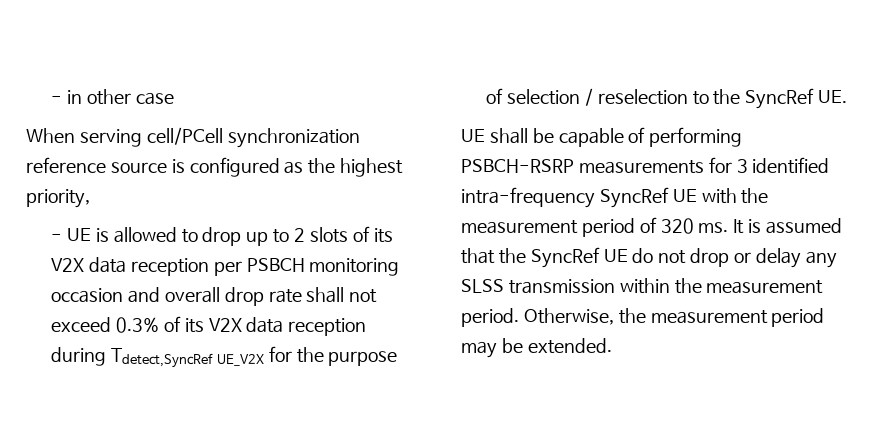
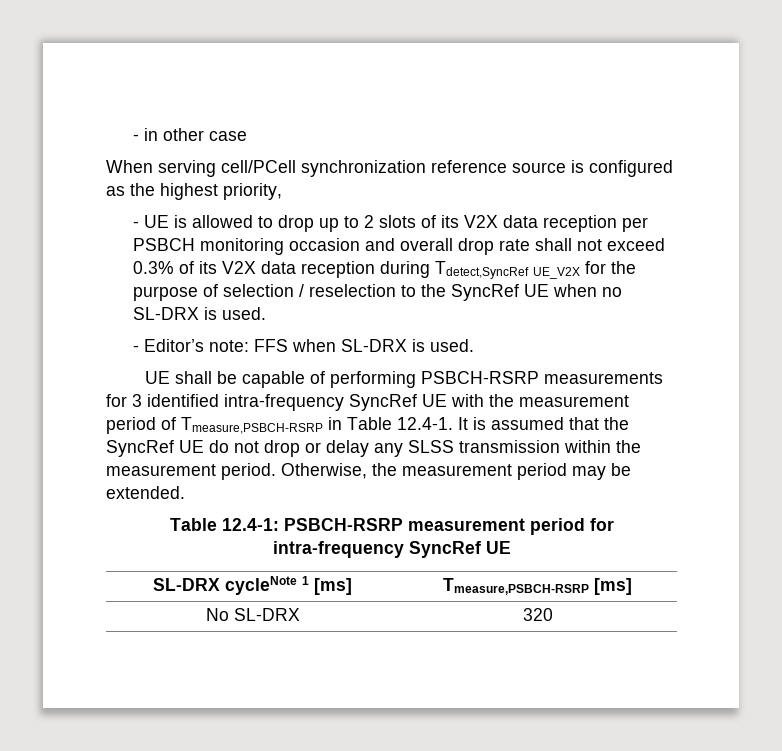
[818,90,848,103] UE. -> [524,284,623,297] [133,307,267,320] [133,339,475,352] UE when no SL-DRX is used. // - Editor’s note: FFS when SL-DRX is used.
[660,218,729,234] 320 ms. -> [181,417,453,434] Tmeasure,PSBCH-RSRP in Table 12.4-1.
(612, 346) none -> [169,518,614,535] [272,541,511,558] [153,576,352,595] [442,578,632,595] [205,608,300,621] [522,608,553,621] // Table 12.4-1: PSBCH-RSRP measurement period for intra-frequency SyncRef UE // SL-DRX cycleNote 1 [ms] | Tmeasure,PSBCH-RSRP [ms] // No SL-DRX | 320

